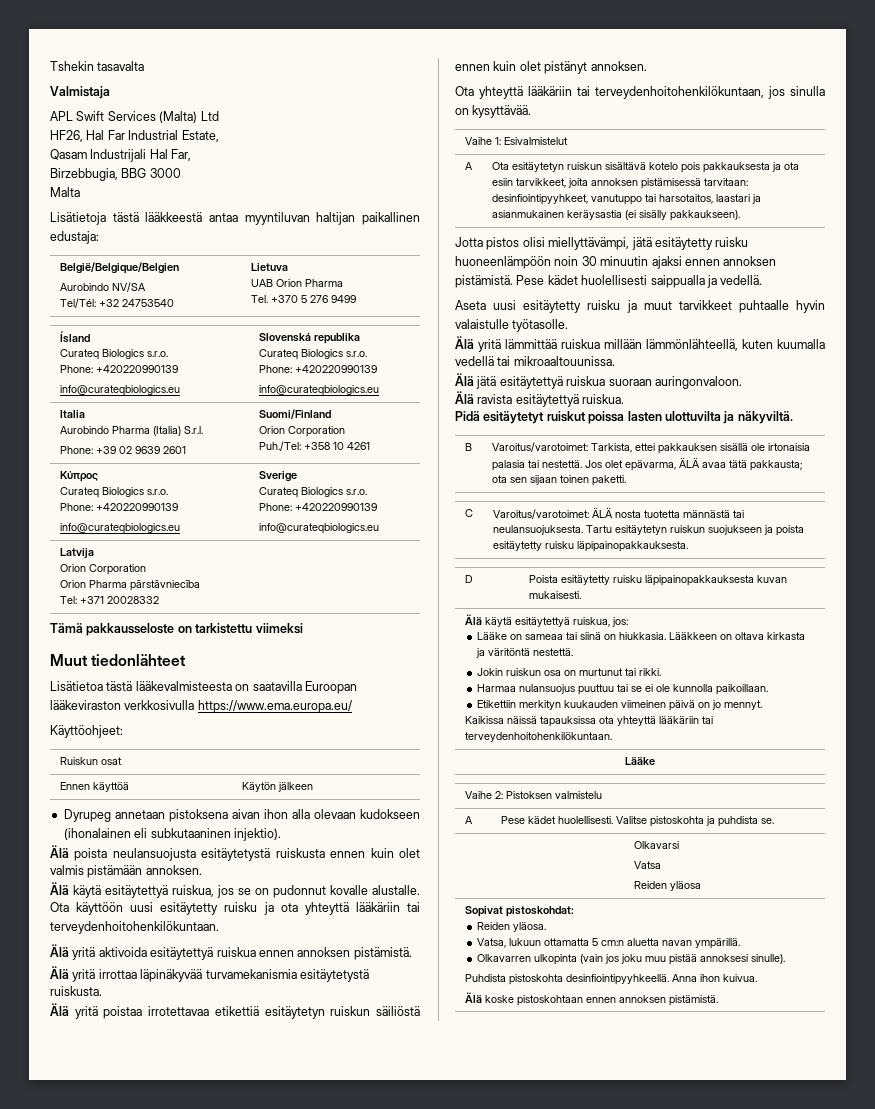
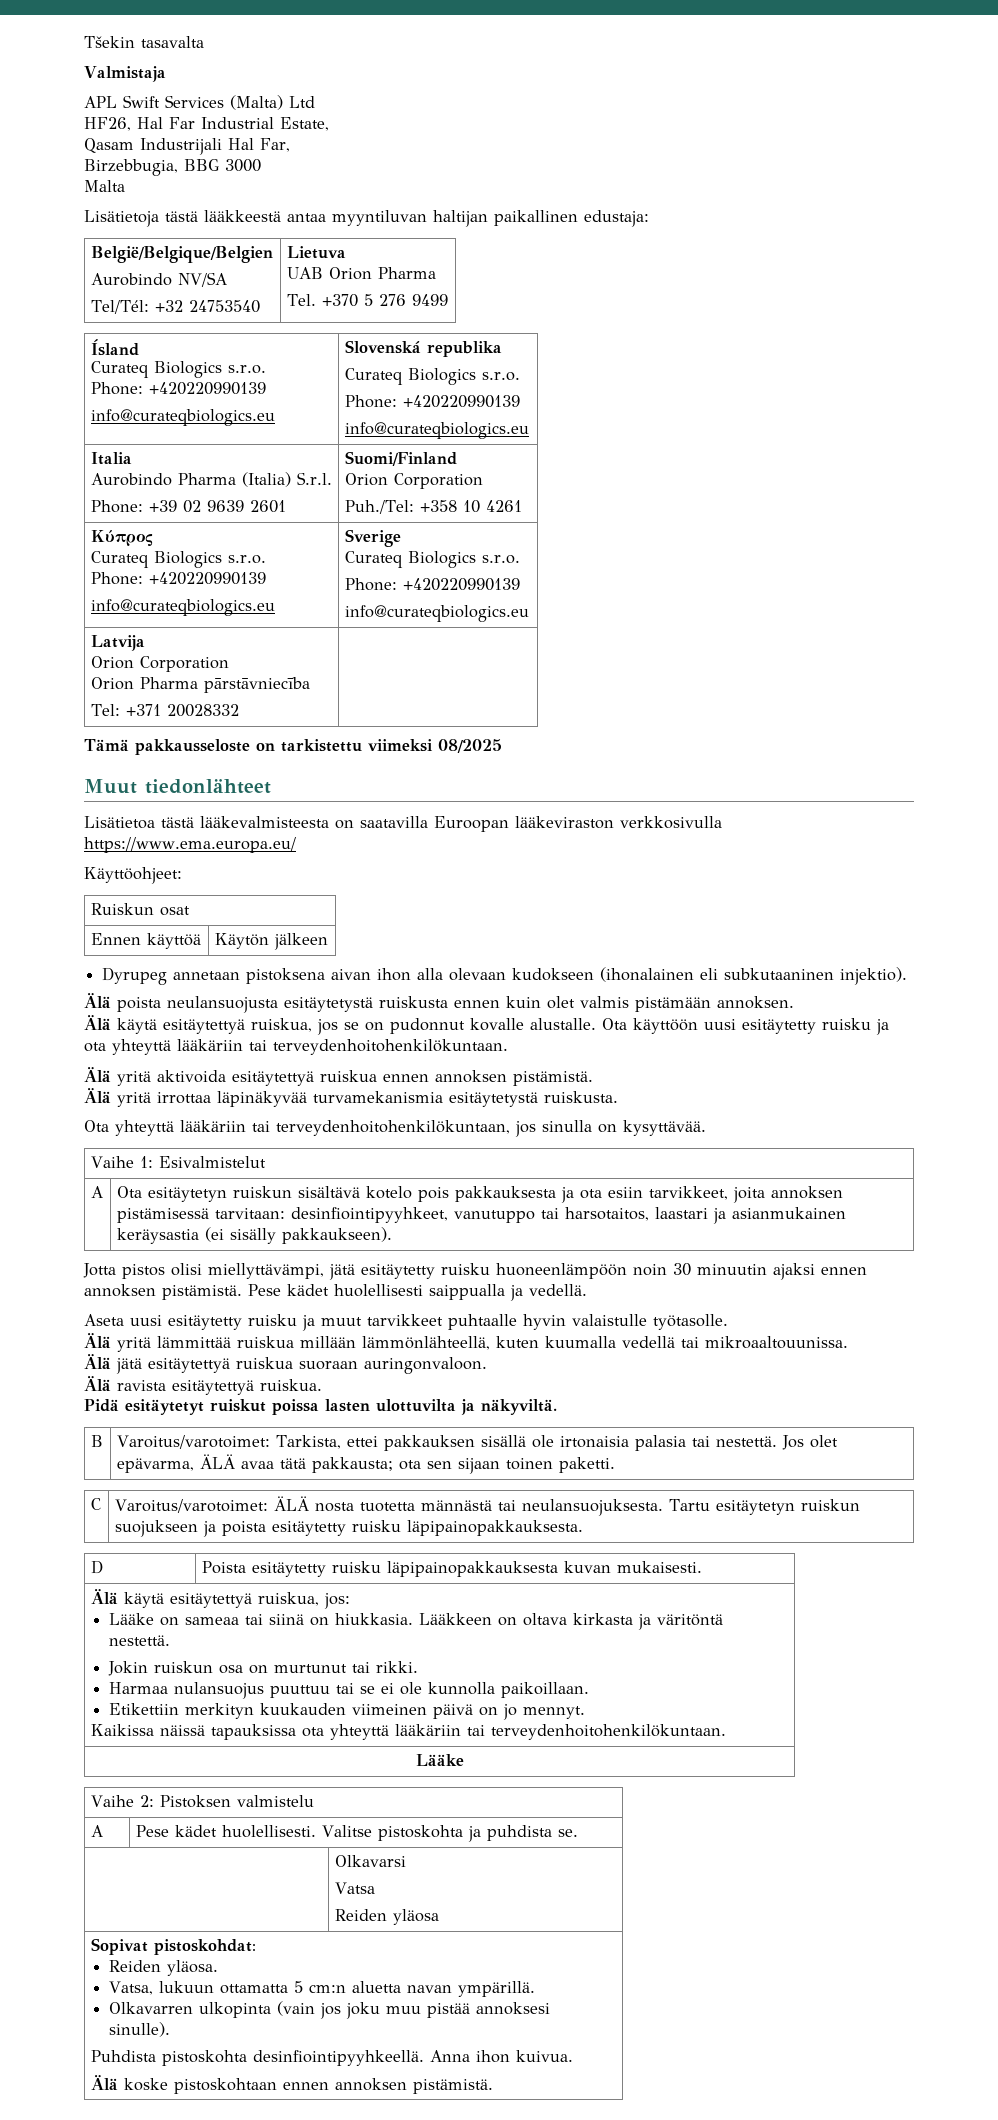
[50,61,94,71] Tshekin -> [84,36,135,48] Tšekin
(303, 628) none -> [438,739,502,753] 08/2025
[50,1003,420,1019] [455,61,647,74] // Älä yritä poistaa irrotettavaa etikettiä esitäytetyn ruiskun säiliöstä ennen kuin olet pistänyt annoksen. -> (618, 1097) none

